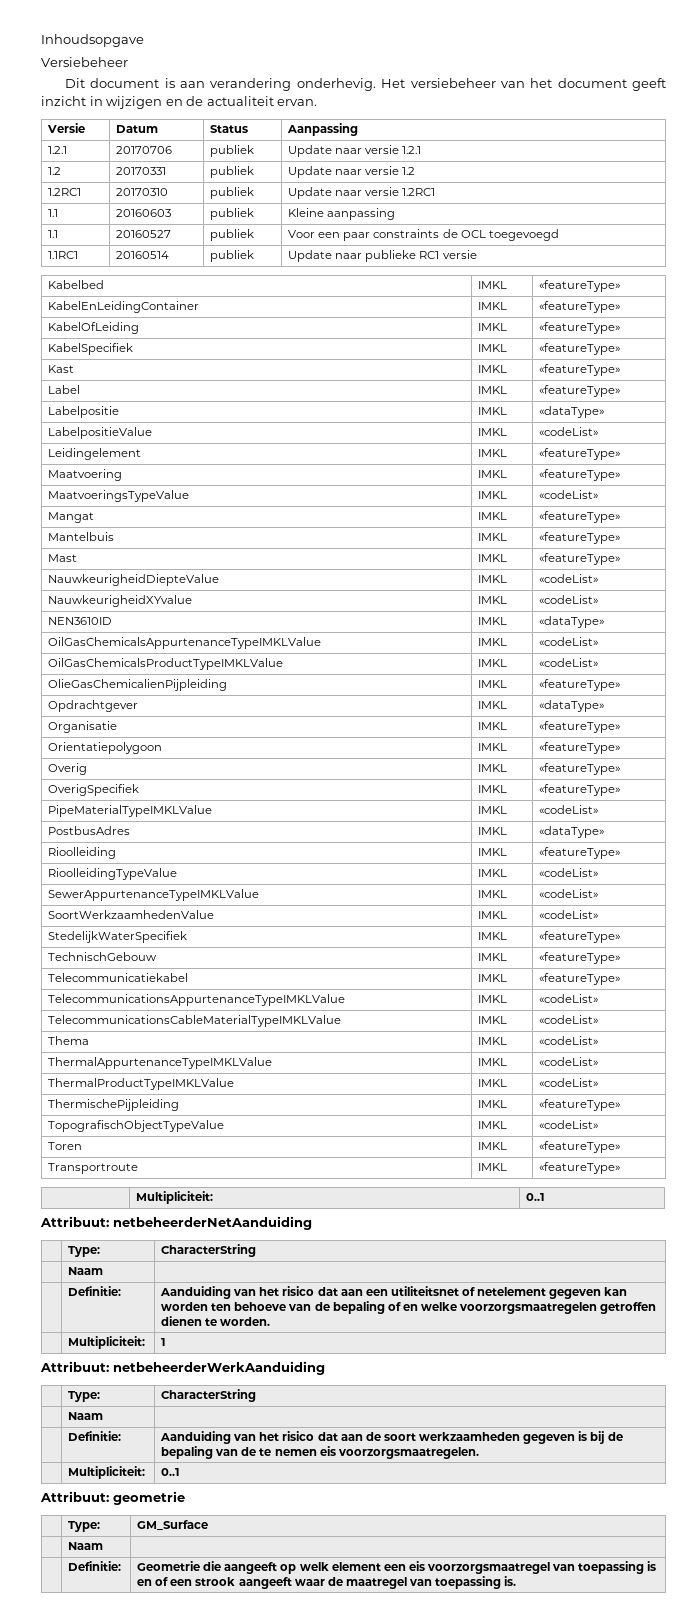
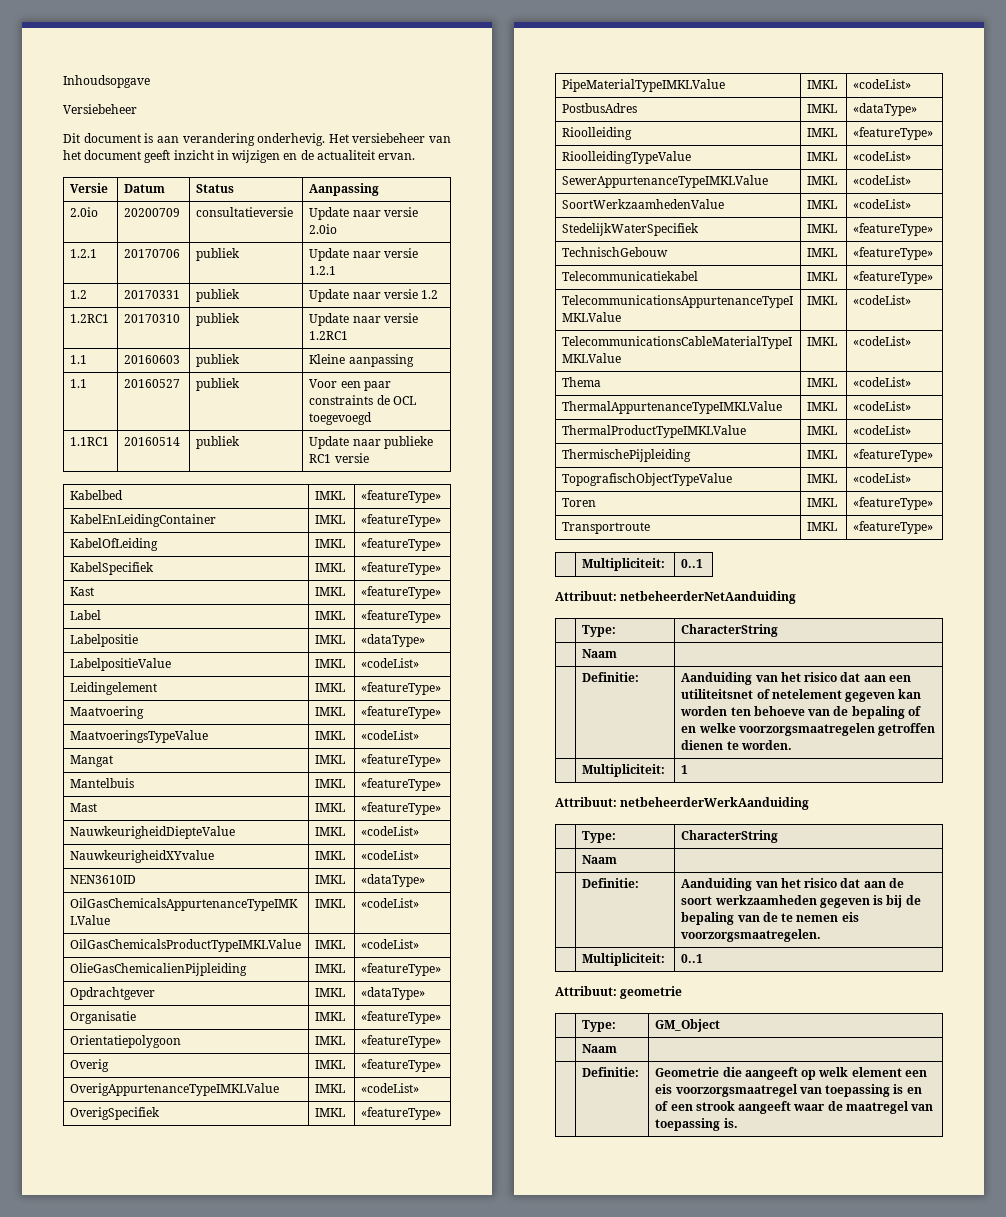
(359, 129) none -> [70,207,99,217] [124,208,181,217] [196,207,294,217] [309,207,418,220] [309,224,338,234] // 2.0io | 20200709 | consultatieversie | Update naar versie 2.0io
(621, 769) none -> [70,1083,280,1096] [315,1084,346,1093] [361,1083,420,1093] // OverigAppurtenanceTypeIMKLValue | IMKL | «codeList»
[137,1520,209,1531] GM_Surface -> [655,1019,721,1032] GM_Object

